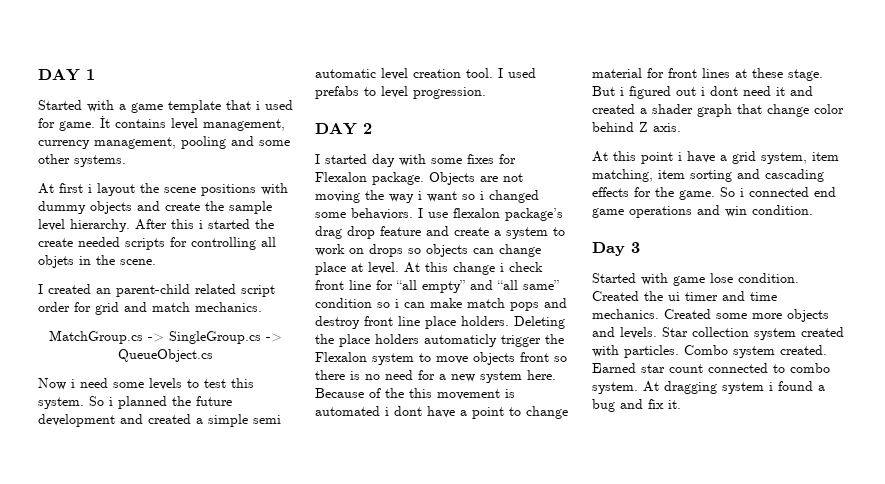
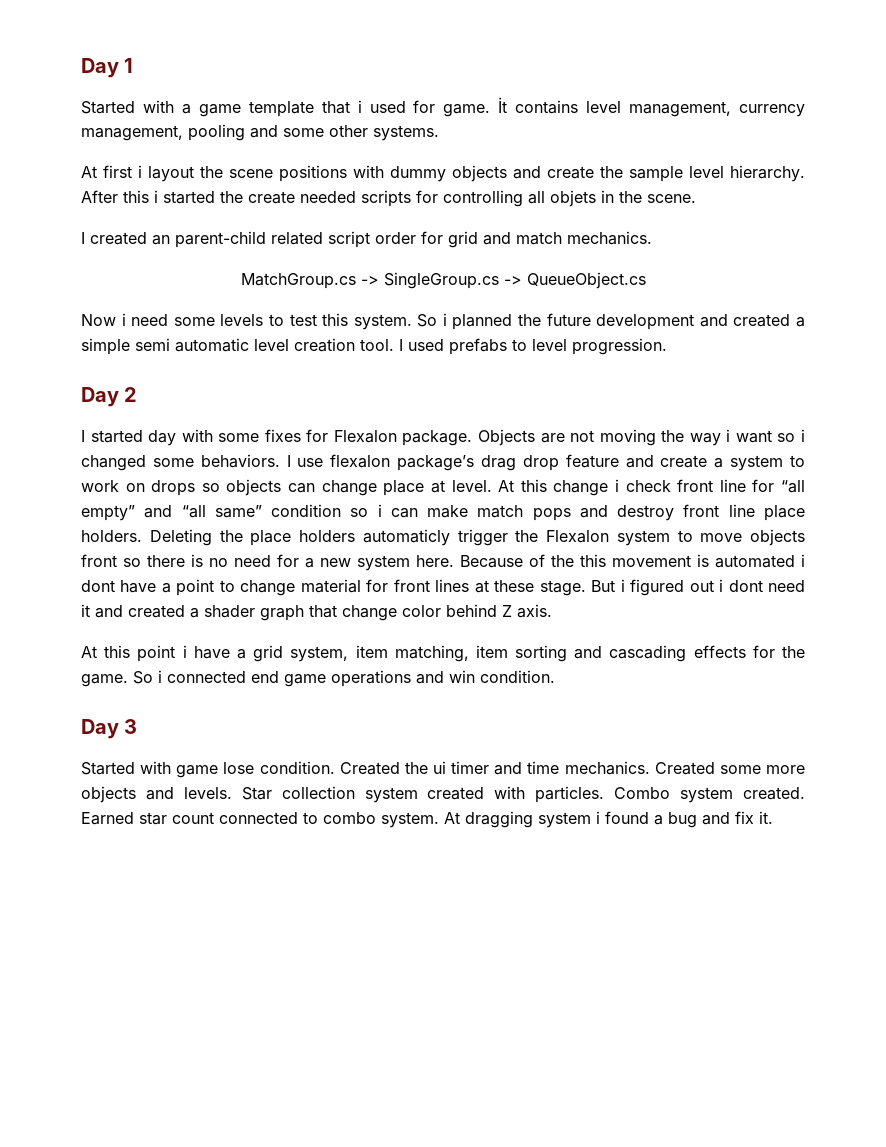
[38,69,80,81] DAY -> [81,58,119,78] Day
[315,123,357,135] DAY -> [81,387,119,407] Day

